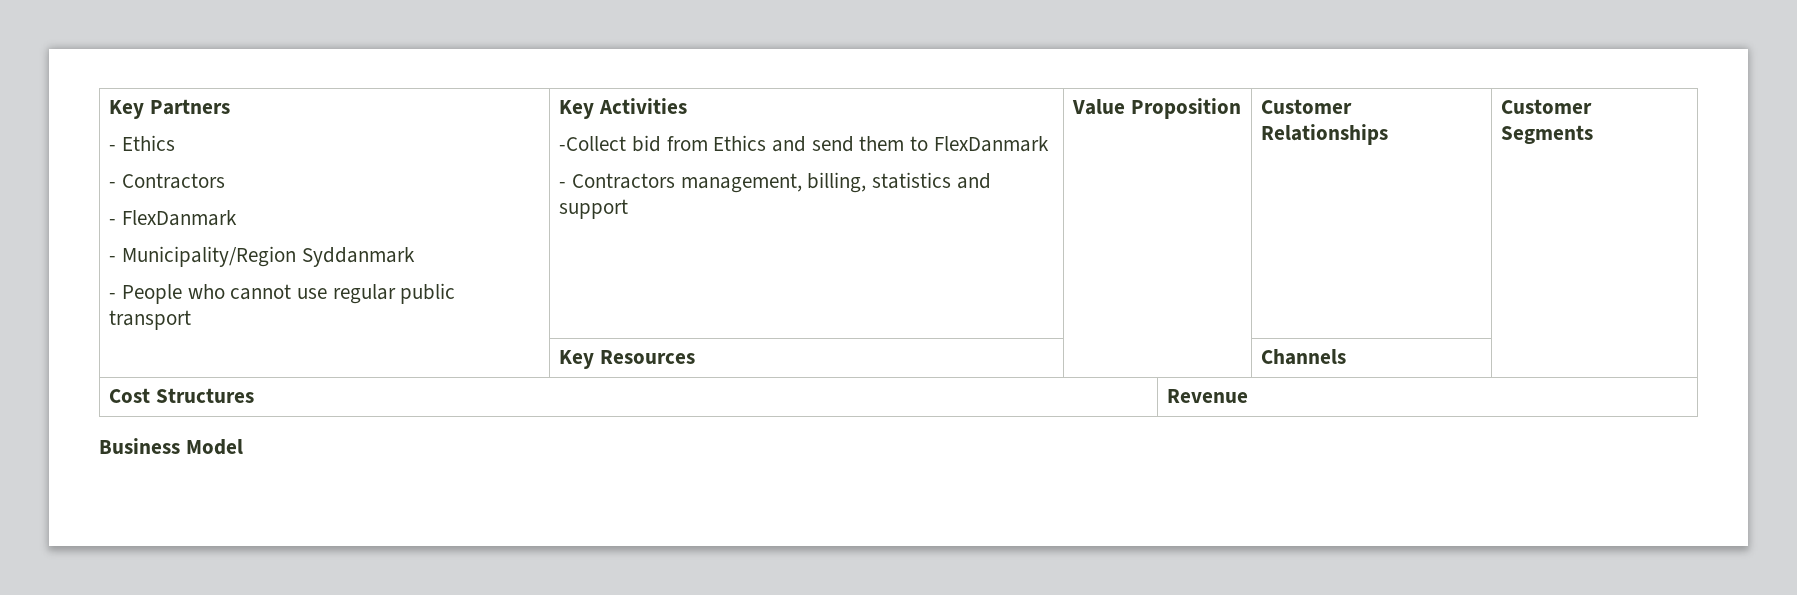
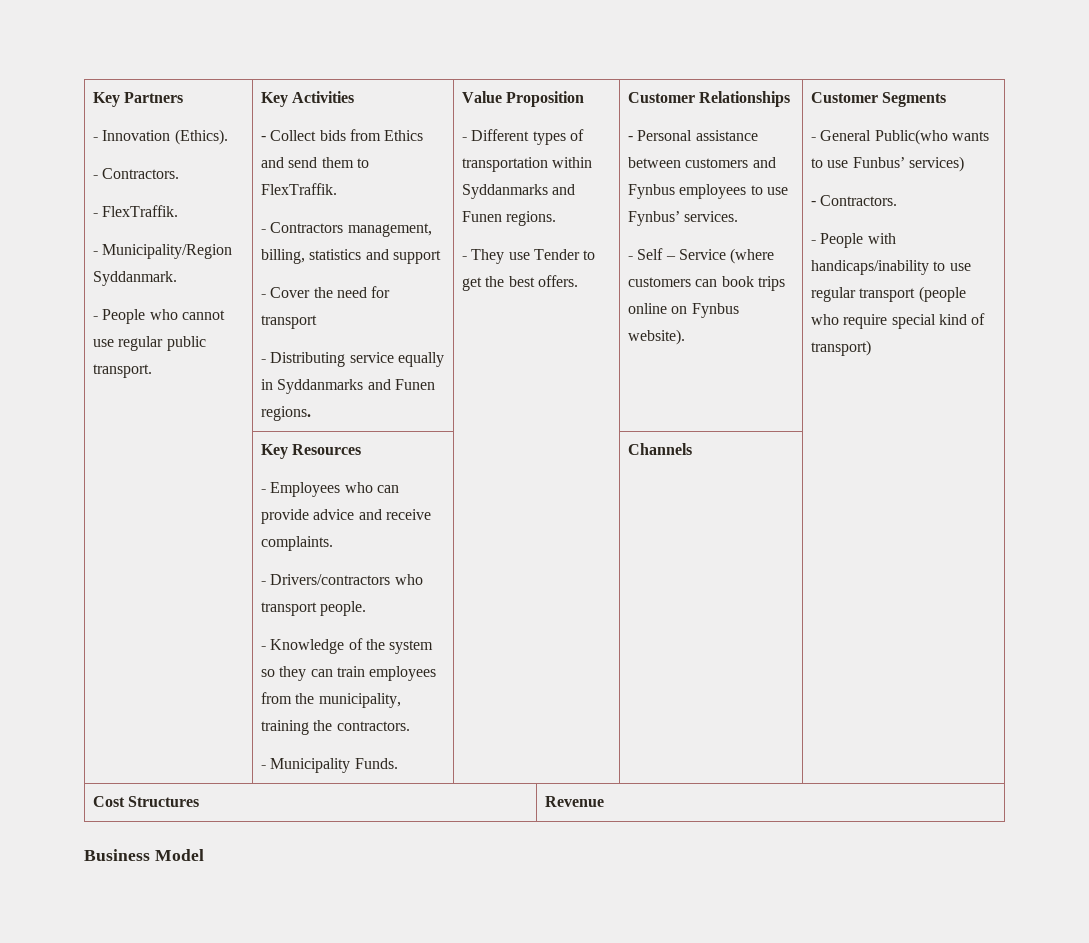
[122,135,176,151] [109,173,226,189] [109,210,238,226] Ethics // - Contractors // - FlexDanmark -> [102,129,228,145] [92,168,180,179] [92,205,179,217] Innovation (Ethics). // - Contractors. // - FlexTraffik.
[301,247,415,267] Syddanmark -> [92,271,177,286] Syddanmark.
[109,310,192,330] transport -> [92,364,152,378] transport.
[559,135,662,152] -Collect bid -> [260,130,346,141] - Collect bids
[933,136,1049,152] FlexDanmark -> [260,183,337,195] FlexTraffik.
[1072,98,1242,119] [1261,99,1353,114] [1261,124,1389,145] [1501,99,1593,114] [1501,125,1594,144] [559,350,696,369] | Value Proposition | Customer Relationships | Customer Segments // | Key Resources -> [260,286,391,298] [260,315,317,329] [260,352,444,367] [260,379,435,394] [260,406,311,421] [461,91,585,107] [461,129,584,145] [461,157,593,172] [461,184,576,199] [461,211,557,226] [461,249,596,264] [461,275,578,291] [627,91,791,107] [627,130,758,141] [627,157,776,168] [627,184,788,199] [627,211,739,226] [627,248,775,264] [627,276,785,291] [627,303,739,318] [627,329,685,345] [810,92,947,107] [810,129,989,145] [810,156,964,172] [810,195,898,206] [810,233,896,248] [810,260,971,275] [810,286,966,302] [810,313,986,329] [810,340,871,356] [260,444,362,459] [260,482,399,497] [260,509,431,524] [260,536,333,551] [260,574,423,585] [260,601,367,616] [260,638,434,654] [260,666,437,681] [260,692,401,708] [260,720,410,735] [260,758,398,773] // - Cover the need for transport // - Distributing service equally in Syddanmarks and Funen regions. | Value Proposition // - Different types of transportation within Syddanmarks and Funen regions. // - They use Tender to get the best offers. | Customer Relationships // - Personal assistance between customers and Fynbus employees to use Fynbus’ services. // - Self – Service (where customers can book trips online on Fynbus website). | Customer Segments // - General Public(who wants to use Funbus’ services) // - Contractors. // - People with handicaps/inability to use regular transport (people who require special kind of transport) // | Key Resources // - Employees who can provide advice and receive complaints. // - Drivers/contractors who transport people. // - Knowledge of the system so they can train employees from the municipality, training the contractors. // - Municipality Funds.

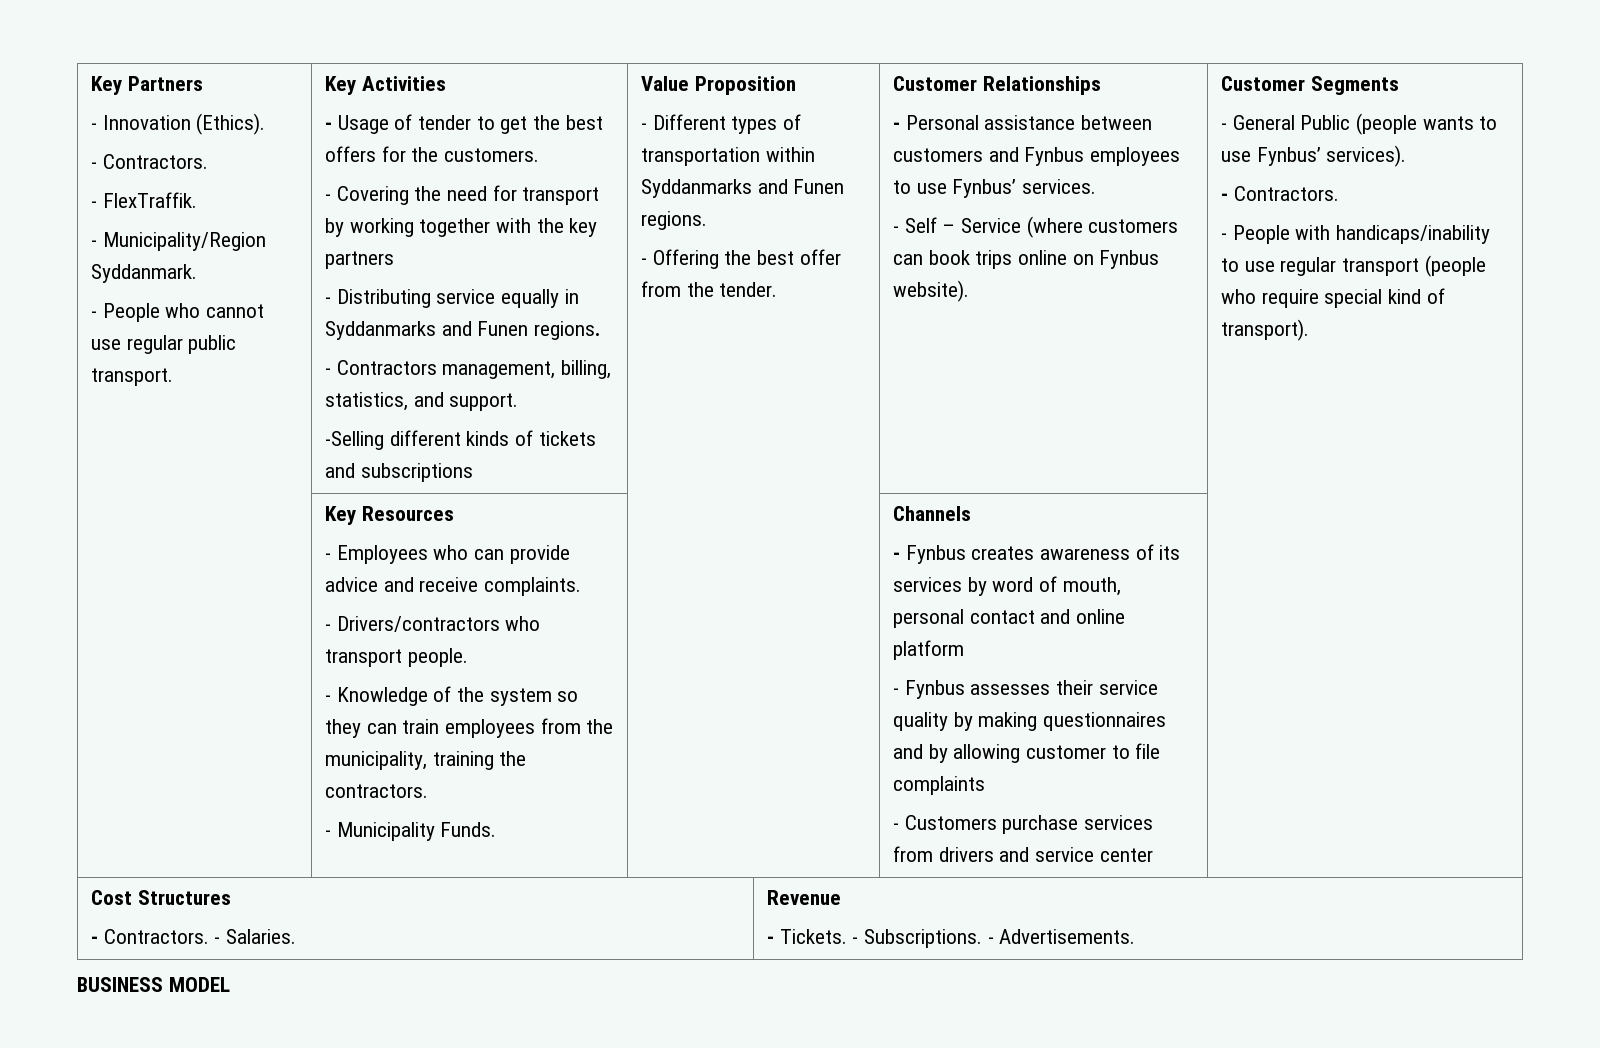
[270,129,424,141] [260,157,369,168] [260,183,337,195] [260,222,432,237] [260,249,441,264] [260,286,391,298] [260,315,317,329] Collect bids from Ethics and send them to FlexTraffik. // - Contractors management, billing, statistics and support // - Cover the need for transport -> [337,114,603,134] [324,146,539,162] [324,185,600,205] [324,218,598,237] [324,251,394,269] Usage of tender to get the best offers for the customers. // - Covering the need for transport by working together with the key partners
(311, 413) none -> [324,360,611,379] [324,392,519,411] [324,430,596,450] [324,463,473,482] // - Contractors management, billing, statistics, and support. // -Selling different kinds of tickets and subscriptions
[471,249,596,264] [461,275,578,291] They use Tender to get the best offers. -> [652,249,841,269] [640,281,778,297] Offering the best offer from the tender.
[874,129,948,145] Public(who -> [1300,113,1417,135] Public (people
[852,156,964,172] Funbus’ services) -> [1256,145,1407,167] Fynbus’ services).
[810,340,871,356] transport) -> [1220,319,1309,341] transport).
[92,796,200,807] [544,796,604,807] [84,849,204,861] | // Cost Structures | Revenue // Business Model -> [892,544,1181,564] [892,576,1121,596] [892,609,1125,628] [892,640,964,660] [892,680,1158,699] [892,712,1166,731] [892,743,1161,763] [892,776,985,795] [892,815,1153,834] [892,846,1153,862] [90,890,231,905] [90,929,296,944] [766,890,841,905] [766,929,1136,948] [77,977,230,992] // - Fynbus creates awareness of its services by word of mouth, personal contact and online platform // - Fynbus assesses their service quality by making questionnaires and by allowing customer to file complaints // - Customers purchase services from drivers and service center | // Cost Structures // - Contractors. - Salaries. | Revenue // - Tickets. - Subscriptions. - Advertisements. // BUSINESS MODEL

